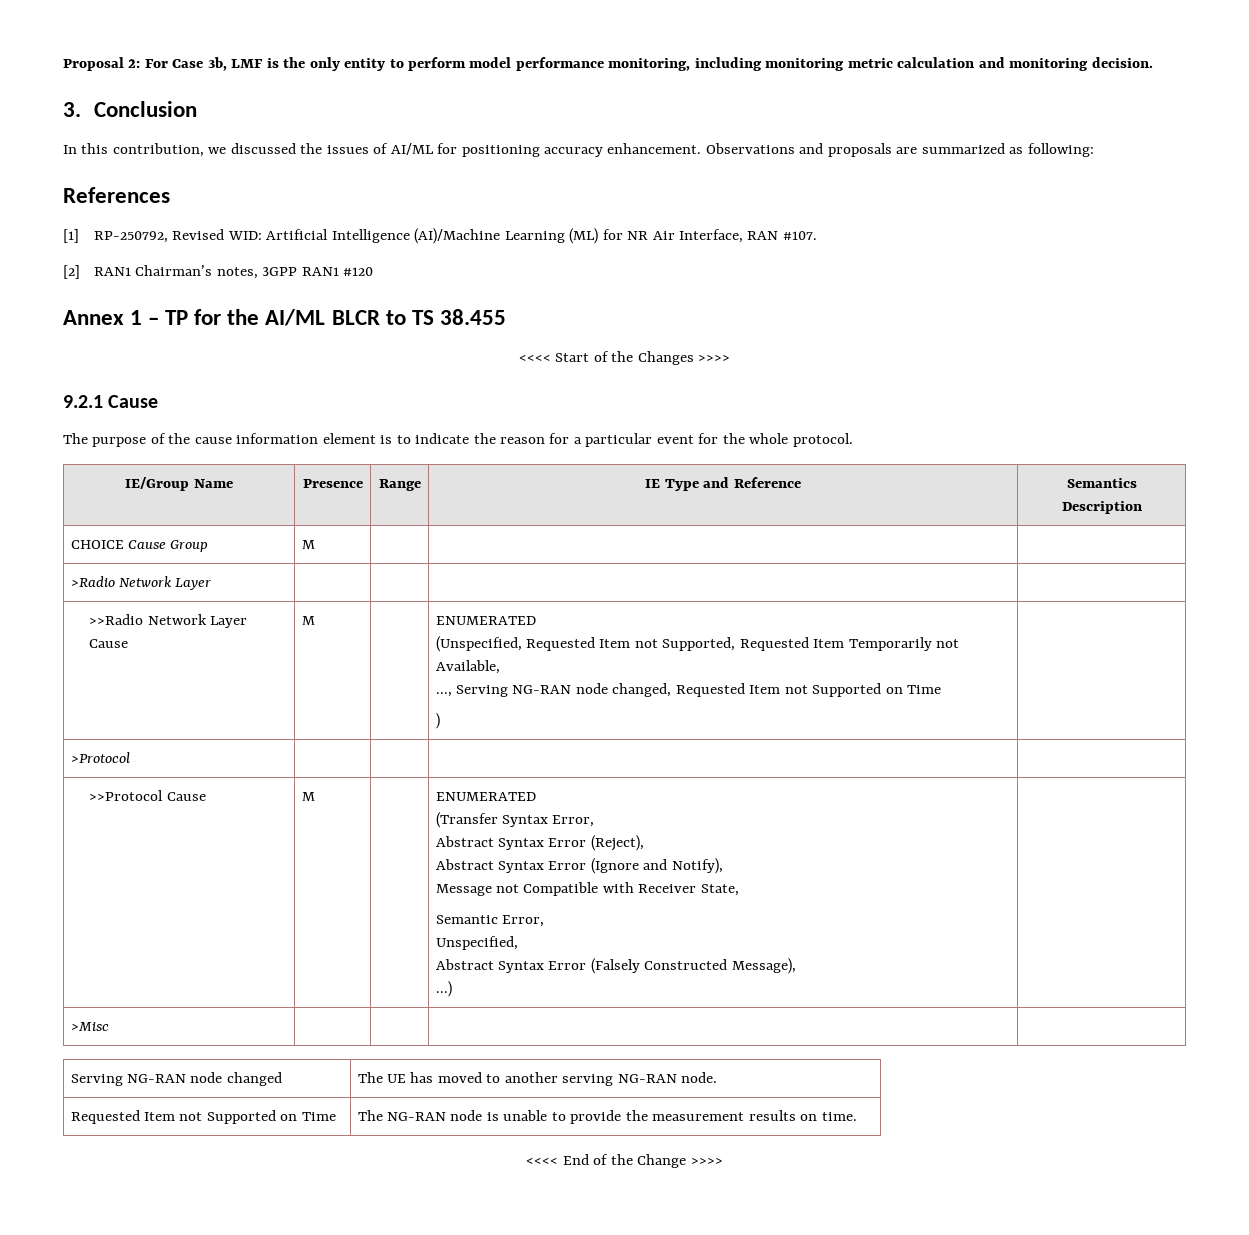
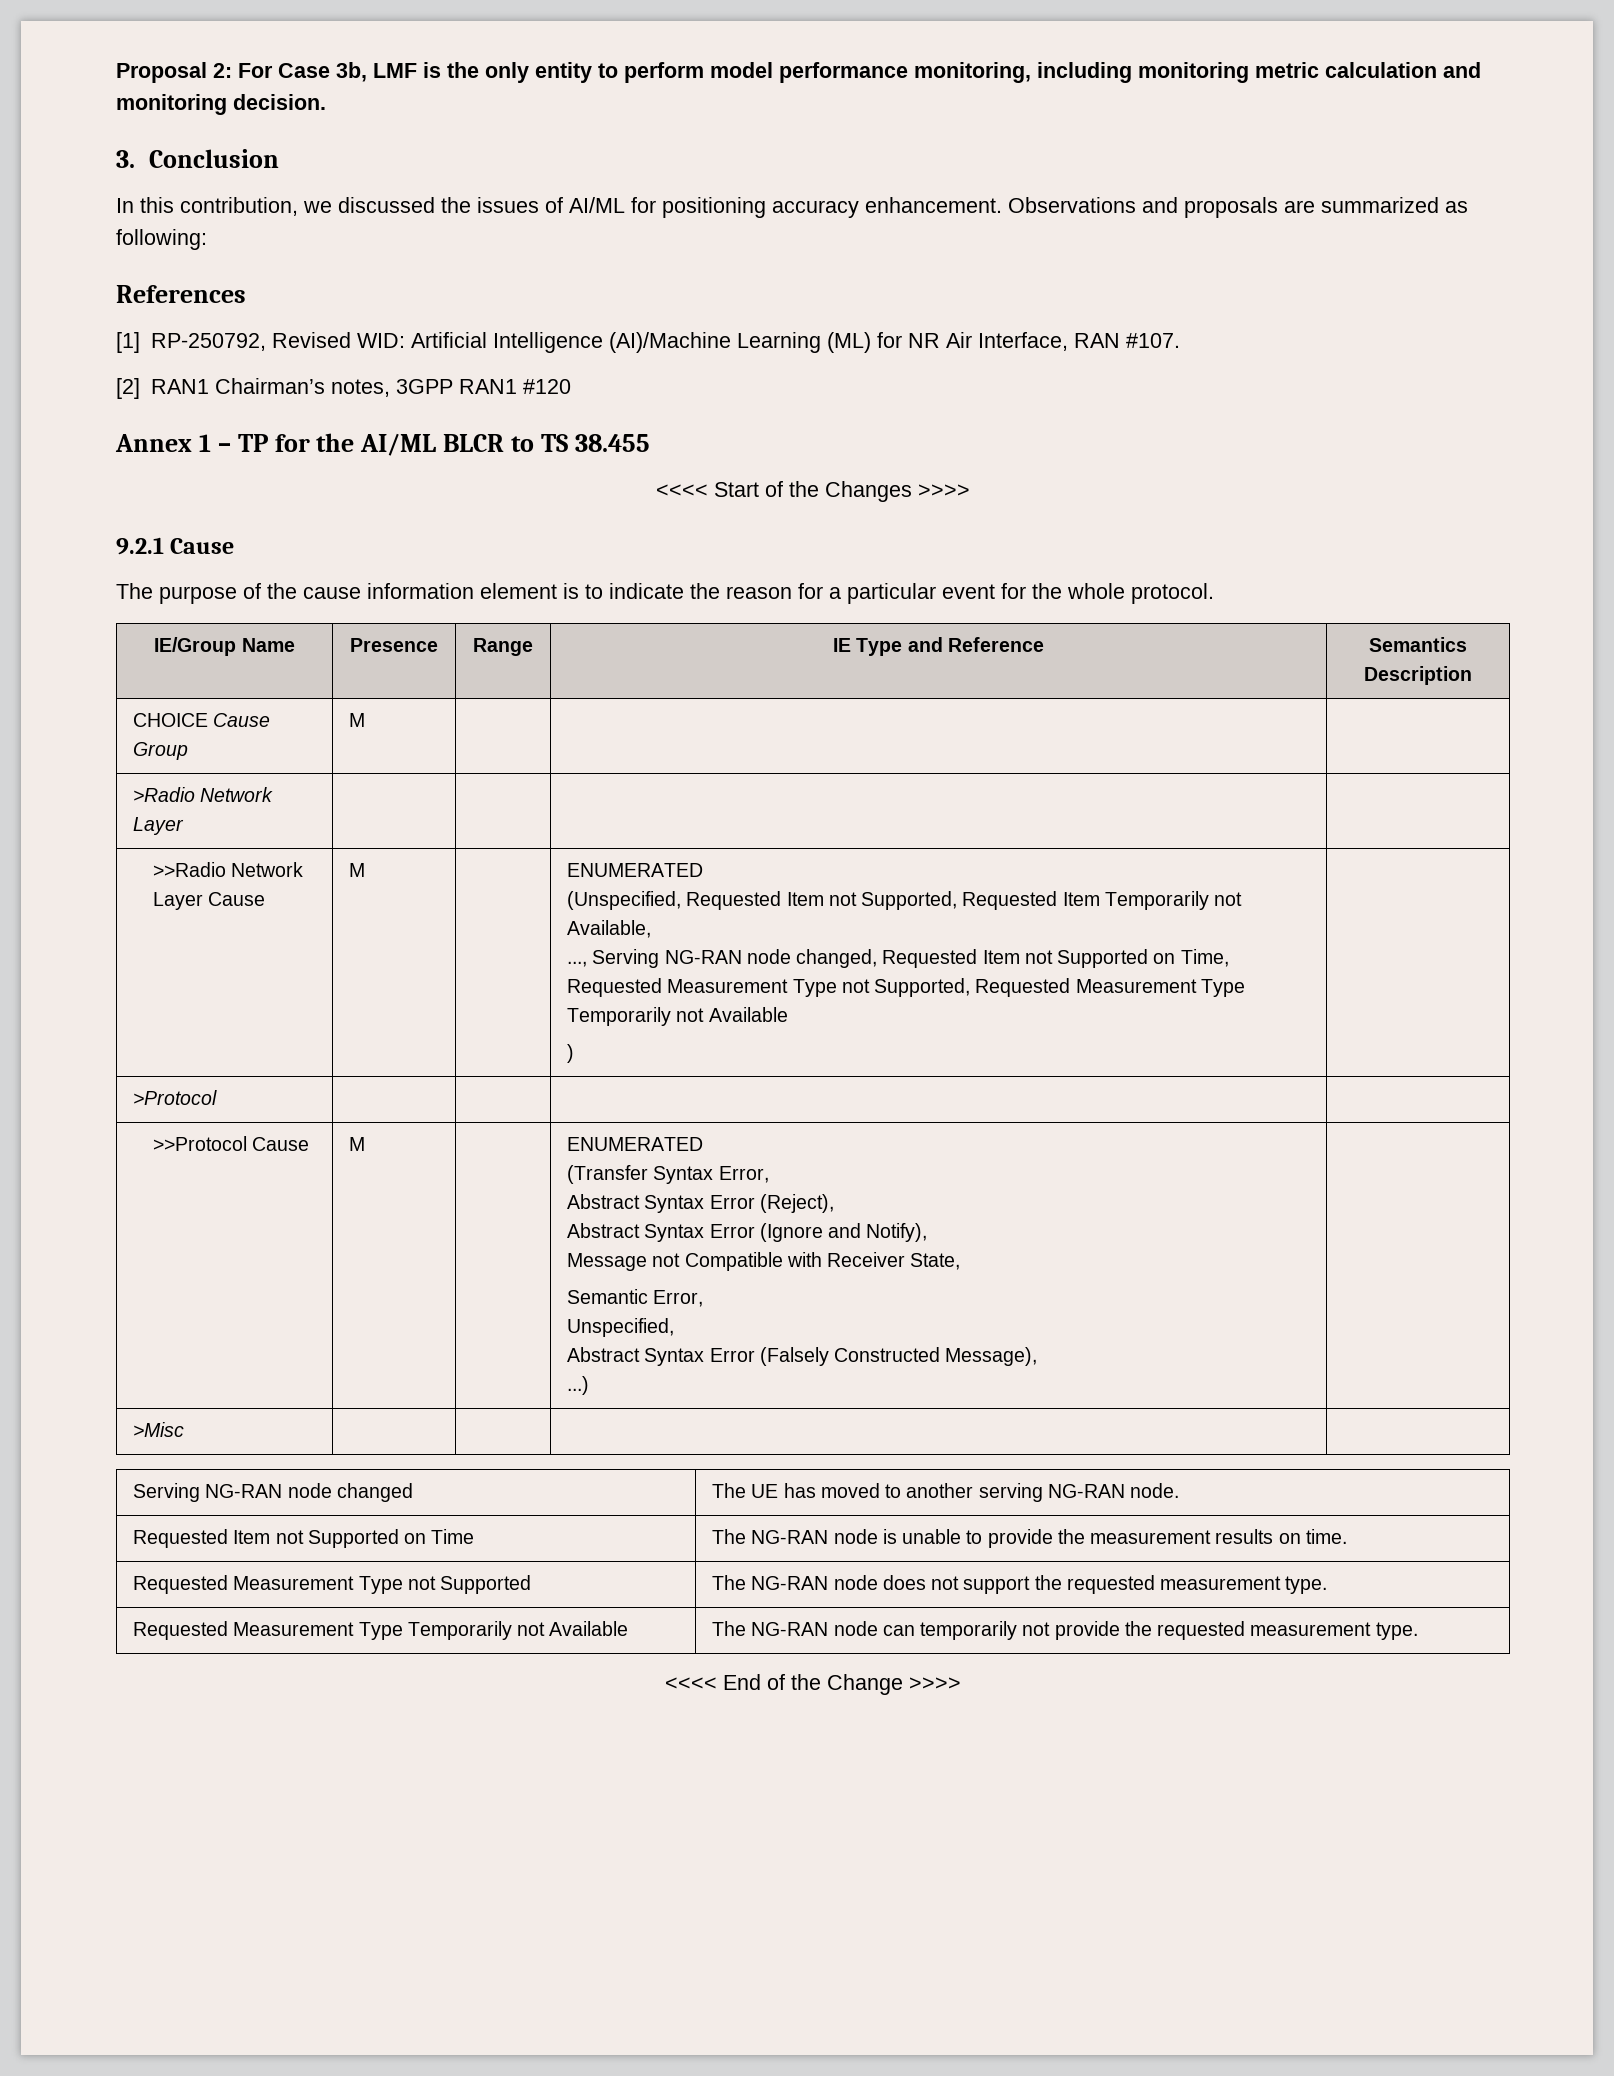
[907,685,942,694] Time -> [1180,949,1229,967] [567,978,1245,997] [567,1007,788,1026] Time, Requested Measurement Type not Supported, Requested Measurement Type Temporarily not Available
(857, 1116) none -> [133,1575,532,1594] [712,1575,1328,1594] [133,1621,629,1640] [712,1621,1418,1640] // Requested Measurement Type not Supported | The NG-RAN node does not support the requested measurement type. // Requested Measurement Type Temporarily not Available | The NG-RAN node can temporarily not provide the requested measurement type.

